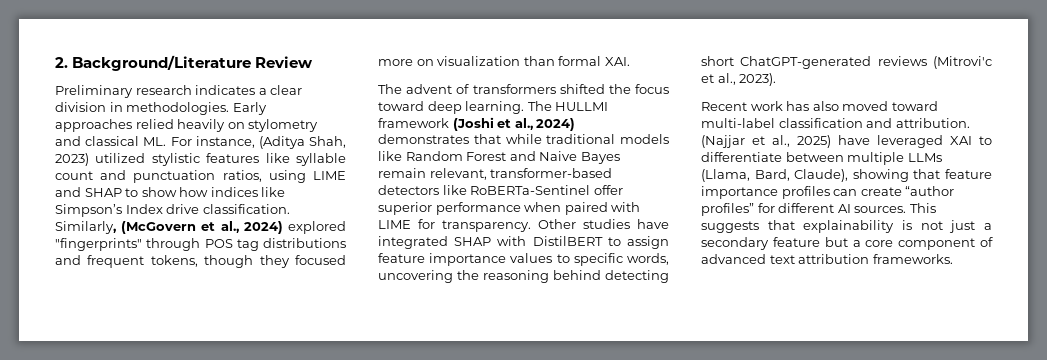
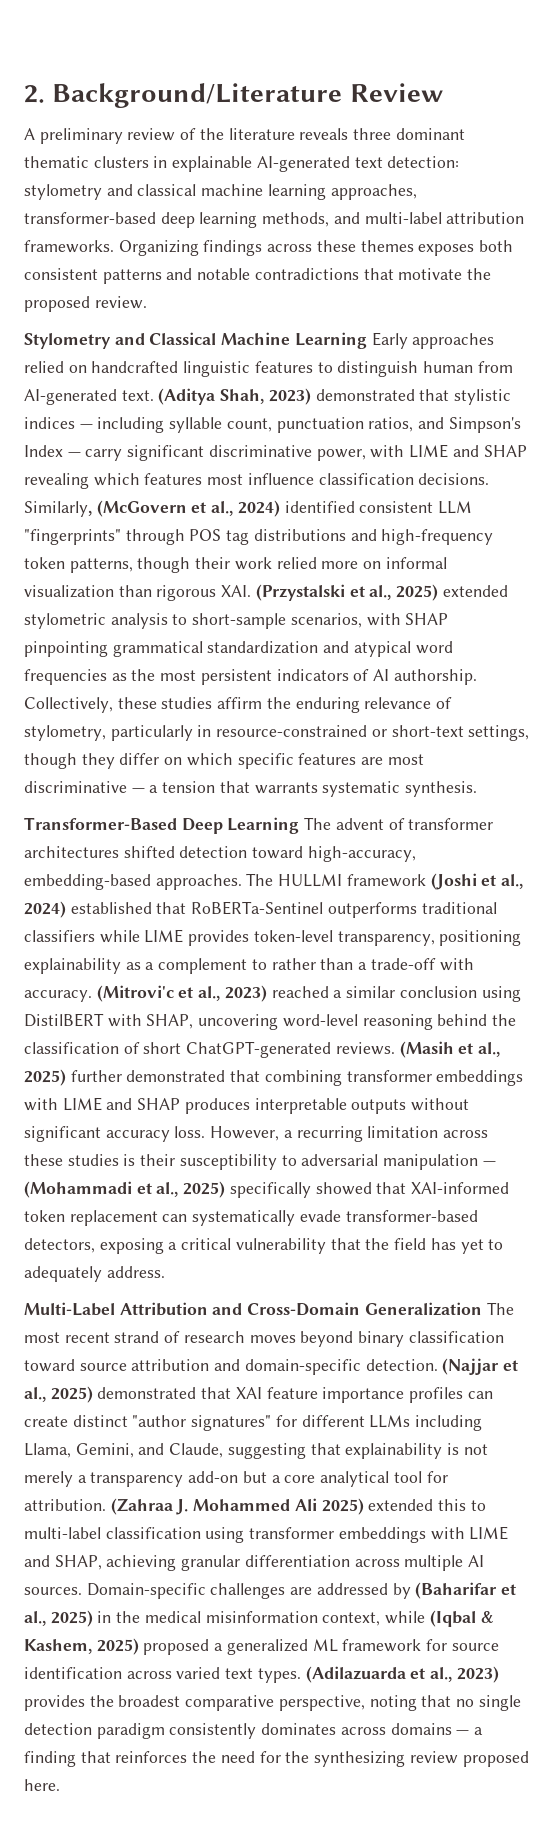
[55,85,303,98] [55,102,267,115] [55,119,319,132] [55,136,346,149] [55,153,346,166] [55,170,346,183] [55,187,286,197] [55,204,290,217] Preliminary research indicates a clear division in methodologies. Early approaches relied heavily on stylometry and classical ML. For instance, (Aditya Shah, 2023) utilized stylistic features like syllable count and punctuation ratios, using LIME and SHAP to show how indices like Simpson’s Index drive classification. -> [24,128,465,144] [24,156,460,172] [24,184,417,200] [24,212,525,228] [24,240,514,256] [24,268,492,284] [24,296,147,312] [24,332,495,349] [24,361,513,377] [24,388,512,405] [24,417,521,433] [24,444,527,461] [24,473,490,489] A preliminary review of the literature reveals three dominant thematic clusters in explainable AI-generated text detection: stylometry and classical machine learning approaches, transformer-based deep learning methods, and multi-label attribution frameworks. Organizing findings across these themes exposes both consistent patterns and notable contradictions that motivate the proposed review. // Stylometry and Classical Machine Learning Early approaches relied on handcrafted linguistic features to distinguish human from AI-generated text. (Aditya Shah, 2023) demonstrated that stylistic indices — including syllable count, punctuation ratios, and Simpson's Index — carry significant discriminative power, with LIME and SHAP revealing which features most influence classification decisions.
[287,221,346,234] explored -> [284,501,473,514] identified consistent LLM
[87,255,346,268] [378,56,630,66] [378,84,669,94] [378,101,525,114] frequent tokens, though they focused more on visualization than formal XAI. // The advent of transformers shifted the focus toward deep learning. -> [381,529,494,545] [24,557,447,573] [24,584,508,601] [24,613,449,629] [24,641,453,657] [24,669,477,685] [24,697,453,713] [24,725,530,741] [24,753,424,769] [24,781,478,797] [24,817,494,834] [24,846,416,862] [24,874,242,890] high-frequency token patterns, though their work relied more on informal visualization than rigorous XAI. (Przystalski et al., 2025) extended stylometric analysis to short-sample scenarios, with SHAP pinpointing grammatical standardization and atypical word frequencies as the most persistent indicators of AI authorship. Collectively, these studies affirm the enduring relevance of stylometry, particularly in resource-constrained or short-text settings, though they differ on which specific features are most discriminative — a tension that warrants systematic synthesis. // Transformer-Based Deep Learning The advent of transformer architectures shifted detection toward high-accuracy, embedding-based approaches.
[378,134,669,144] [378,151,620,164] [378,168,613,180] [378,185,623,195] [378,202,641,215] [378,219,669,232] [378,236,669,249] [378,253,669,266] [378,270,669,283] [701,56,992,69] [701,73,777,86] [701,101,938,111] [701,118,970,128] [701,135,992,148] [701,152,942,165] [701,169,941,182] demonstrates that while traditional models like Random Forest and Naive Bayes remain relevant, transformer-based detectors like RoBERTa-Sentinel offer superior performance when paired with LIME for transparency. Other studies have integrated SHAP with DistilBERT to assign feature importance values to specific words, uncovering the reasoning behind detecting short ChatGPT-generated reviews (Mitrovi'c et al., 2023). // Recent work has also moved toward multi-label classification and attribution. (Najjar et al., 2025) have leveraged XAI to differentiate between multiple LLMs (Llama, Bard, Claude), showing that -> [70,901,497,918] [24,929,522,946] [24,958,474,974] [24,985,521,1002] [24,1013,517,1030] [24,1041,501,1058] [24,1069,524,1086] [24,1097,470,1114] [24,1126,489,1142] [24,1154,496,1170] [24,1181,510,1198] [24,1210,478,1226] [24,1238,504,1254] [24,1266,165,1282] [24,1302,514,1316] [24,1331,504,1347] [24,1358,519,1375] [24,1386,262,1403] established that RoBERTa-Sentinel outperforms traditional classifiers while LIME provides token-level transparency, positioning explainability as a complement to rather than a trade-off with accuracy. (Mitrovi'c et al., 2023) reached a similar conclusion using DistilBERT with SHAP, uncovering word-level reasoning behind the classification of short ChatGPT-generated reviews. (Masih et al., 2025) further demonstrated that combining transformer embeddings with LIME and SHAP produces interpretable outputs without significant accuracy loss. However, a recurring limitation across these studies is their susceptibility to adversarial manipulation — (Mohammadi et al., 2025) specifically showed that XAI-informed token replacement can systematically evade transformer-based detectors, exposing a critical vulnerability that the field has yet to adequately address. // Multi-Label Attribution and Cross-Domain Generalization The most recent strand of research moves beyond binary classification toward source attribution and domain-specific detection. (Najjar et al., 2025) demonstrated that XAI
[905,186,955,196] [701,203,936,216] [701,220,992,233] [701,237,993,250] [701,254,953,264] “author profiles” for different AI sources. This suggests that explainability is not just a secondary feature but a core component of advanced text attribution frameworks. -> [72,1415,483,1431] [24,1443,488,1459] [24,1471,448,1487] [24,1498,486,1515] [24,1526,509,1543] [24,1555,485,1571] [24,1582,517,1599] [24,1610,494,1627] [24,1638,499,1655] [24,1666,499,1683] [24,1695,521,1711] [24,1723,484,1739] [24,1751,529,1767] [24,1779,60,1791] distinct "author signatures" for different LLMs including Llama, Gemini, and Claude, suggesting that explainability is not merely a transparency add-on but a core analytical tool for attribution. (Zahraa J. Mohammed Ali 2025) extended this to multi-label classification using transformer embeddings with LIME and SHAP, achieving granular differentiation across multiple AI sources. Domain-specific challenges are addressed by (Baharifar et al., 2025) in the medical misinformation context, while (Iqbal & Kashem, 2025) proposed a generalized ML framework for source identification across varied text types. (Adilazuarda et al., 2023) provides the broadest comparative perspective, noting that no single detection paradigm consistently dominates across domains — a finding that reinforces the need for the synthesizing review proposed here.

